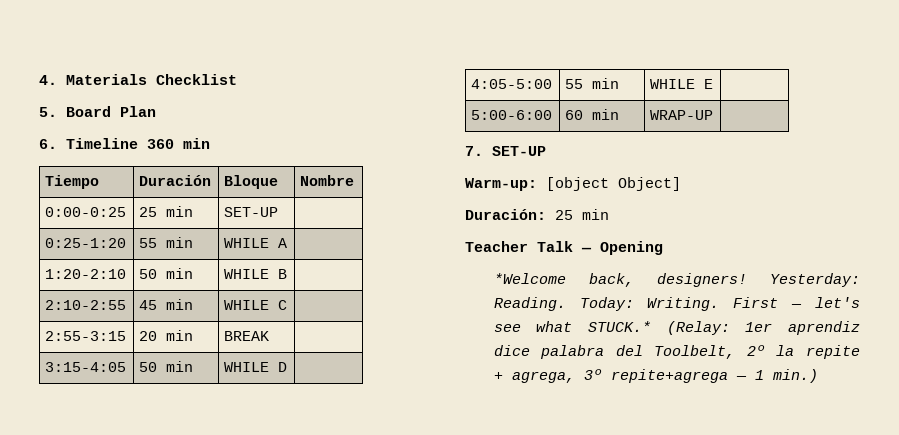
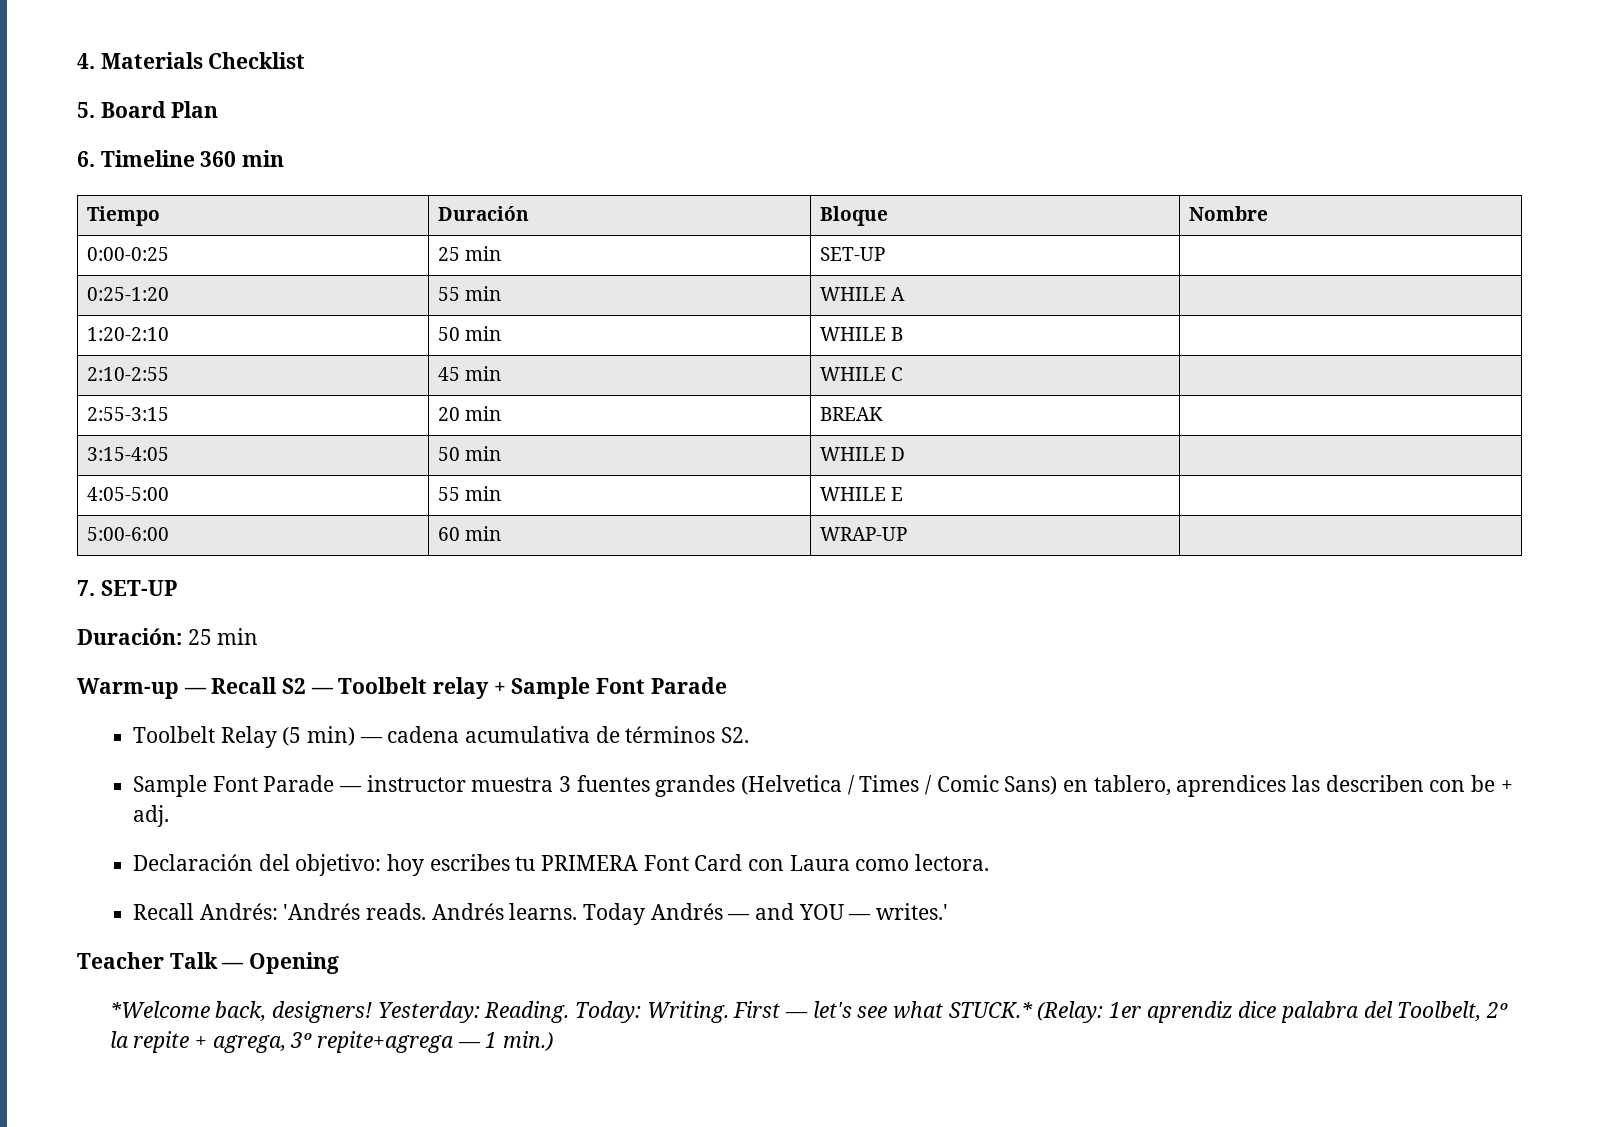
[465,177,681,191] // Warm-up: [object Object] -> (177, 588) none
(609, 214) none -> [77,677,727,699] [132,726,749,748] [132,775,1513,797] [132,805,169,827] [132,854,989,876] [132,903,948,925] // Warm-up — Recall S2 — Toolbelt relay + Sample Font Parade // Toolbelt Relay (5 min) — cadena acumulativa de términos S2. // Sample Font Parade — instructor muestra 3 fuentes grandes (Helvetica / Times / Comic Sans) en tablero, aprendices las describen con be + adj. // Declaración del objetivo: hoy escribes tu PRIMERA Font Card con Laura como lectora. // Recall Andrés: 'Andrés reads. Andrés learns. Today Andrés — and YOU — writes.'

